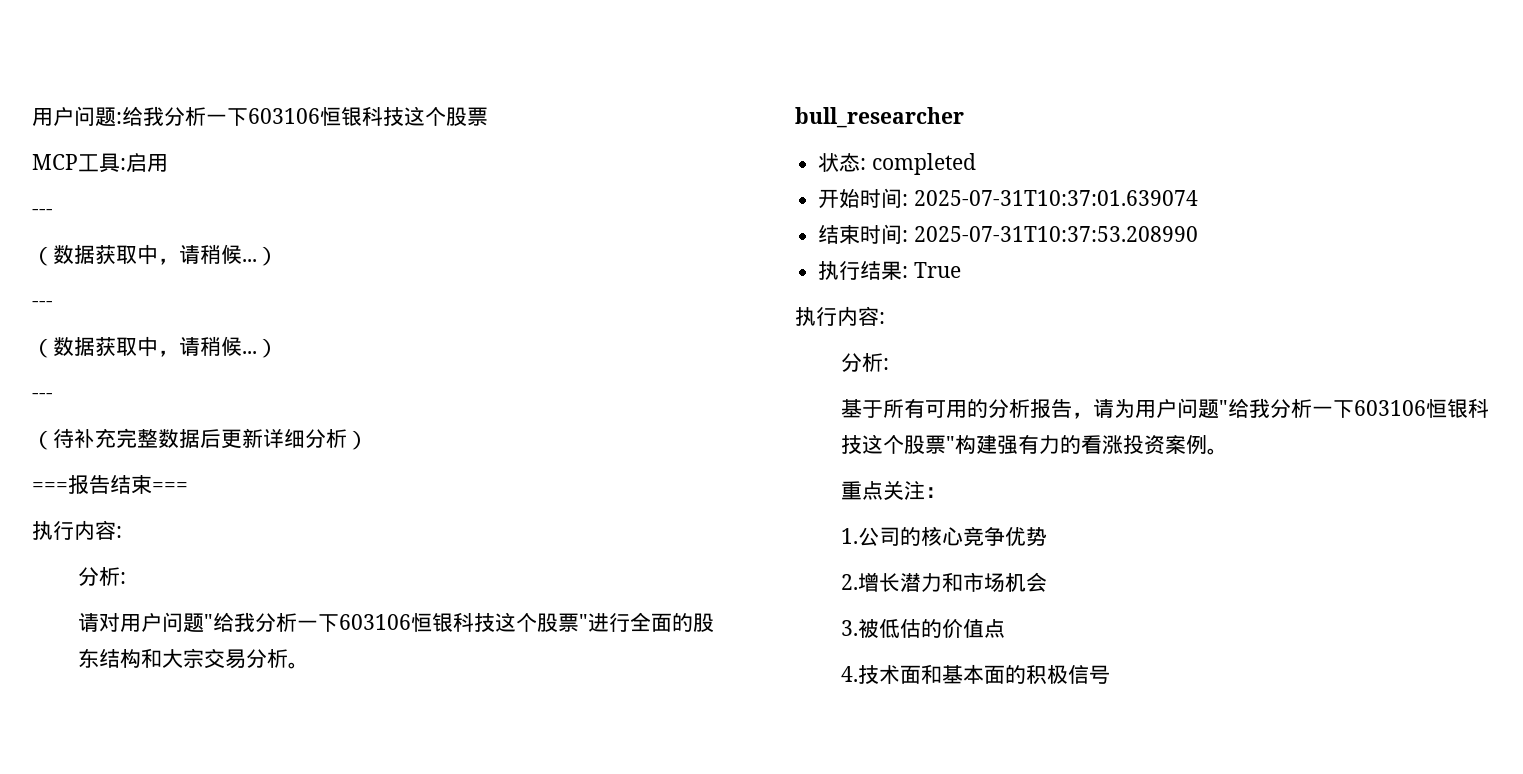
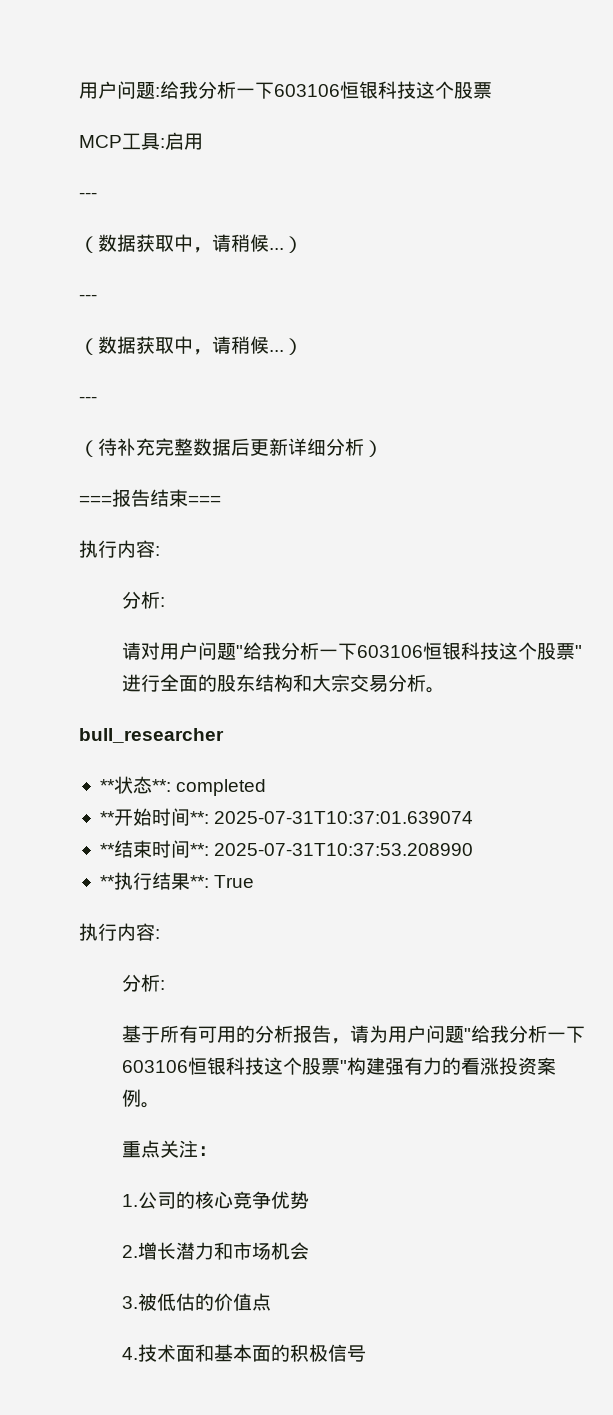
[818,153,867,172] 状态: -> [99,776,171,794] **状态**:
(976, 164) none -> [99,811,115,824] **
[902,194,909,206] : -> [189,811,209,824] **:
(1198, 198) none -> [99,843,115,856] **
[902,230,909,242] : -> [189,843,209,856] **:
(1198, 234) none -> [99,875,115,888] **
[902,266,909,278] : -> [189,875,209,888] **:

